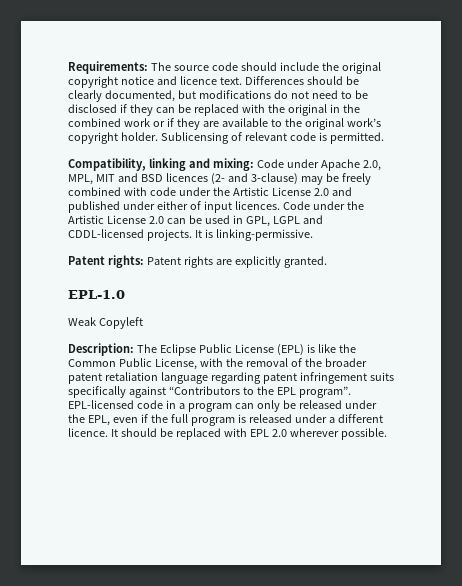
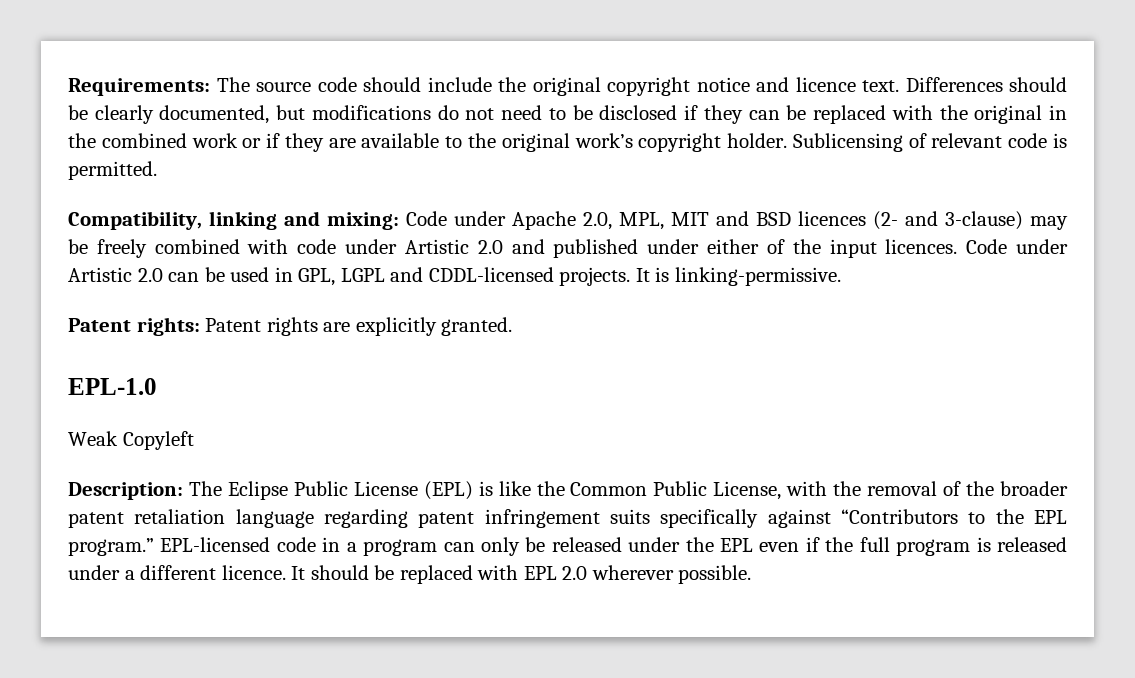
[212,187,311,196] the Artistic License -> [404,239,469,254] Artistic
(201, 205) none -> [792,239,821,254] the
[346,201,364,210] [68,215,146,224] the Artistic License -> [68,267,132,282] Artistic
[298,386,351,398] program”. -> [68,538,154,556] program.”
[87,415,110,426] EPL, -> [720,538,754,552] EPL

